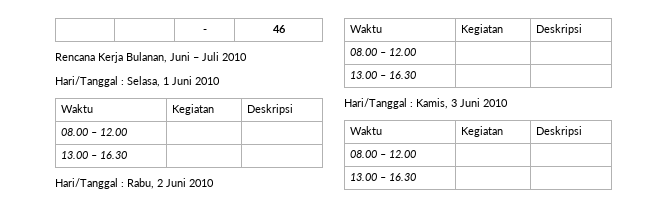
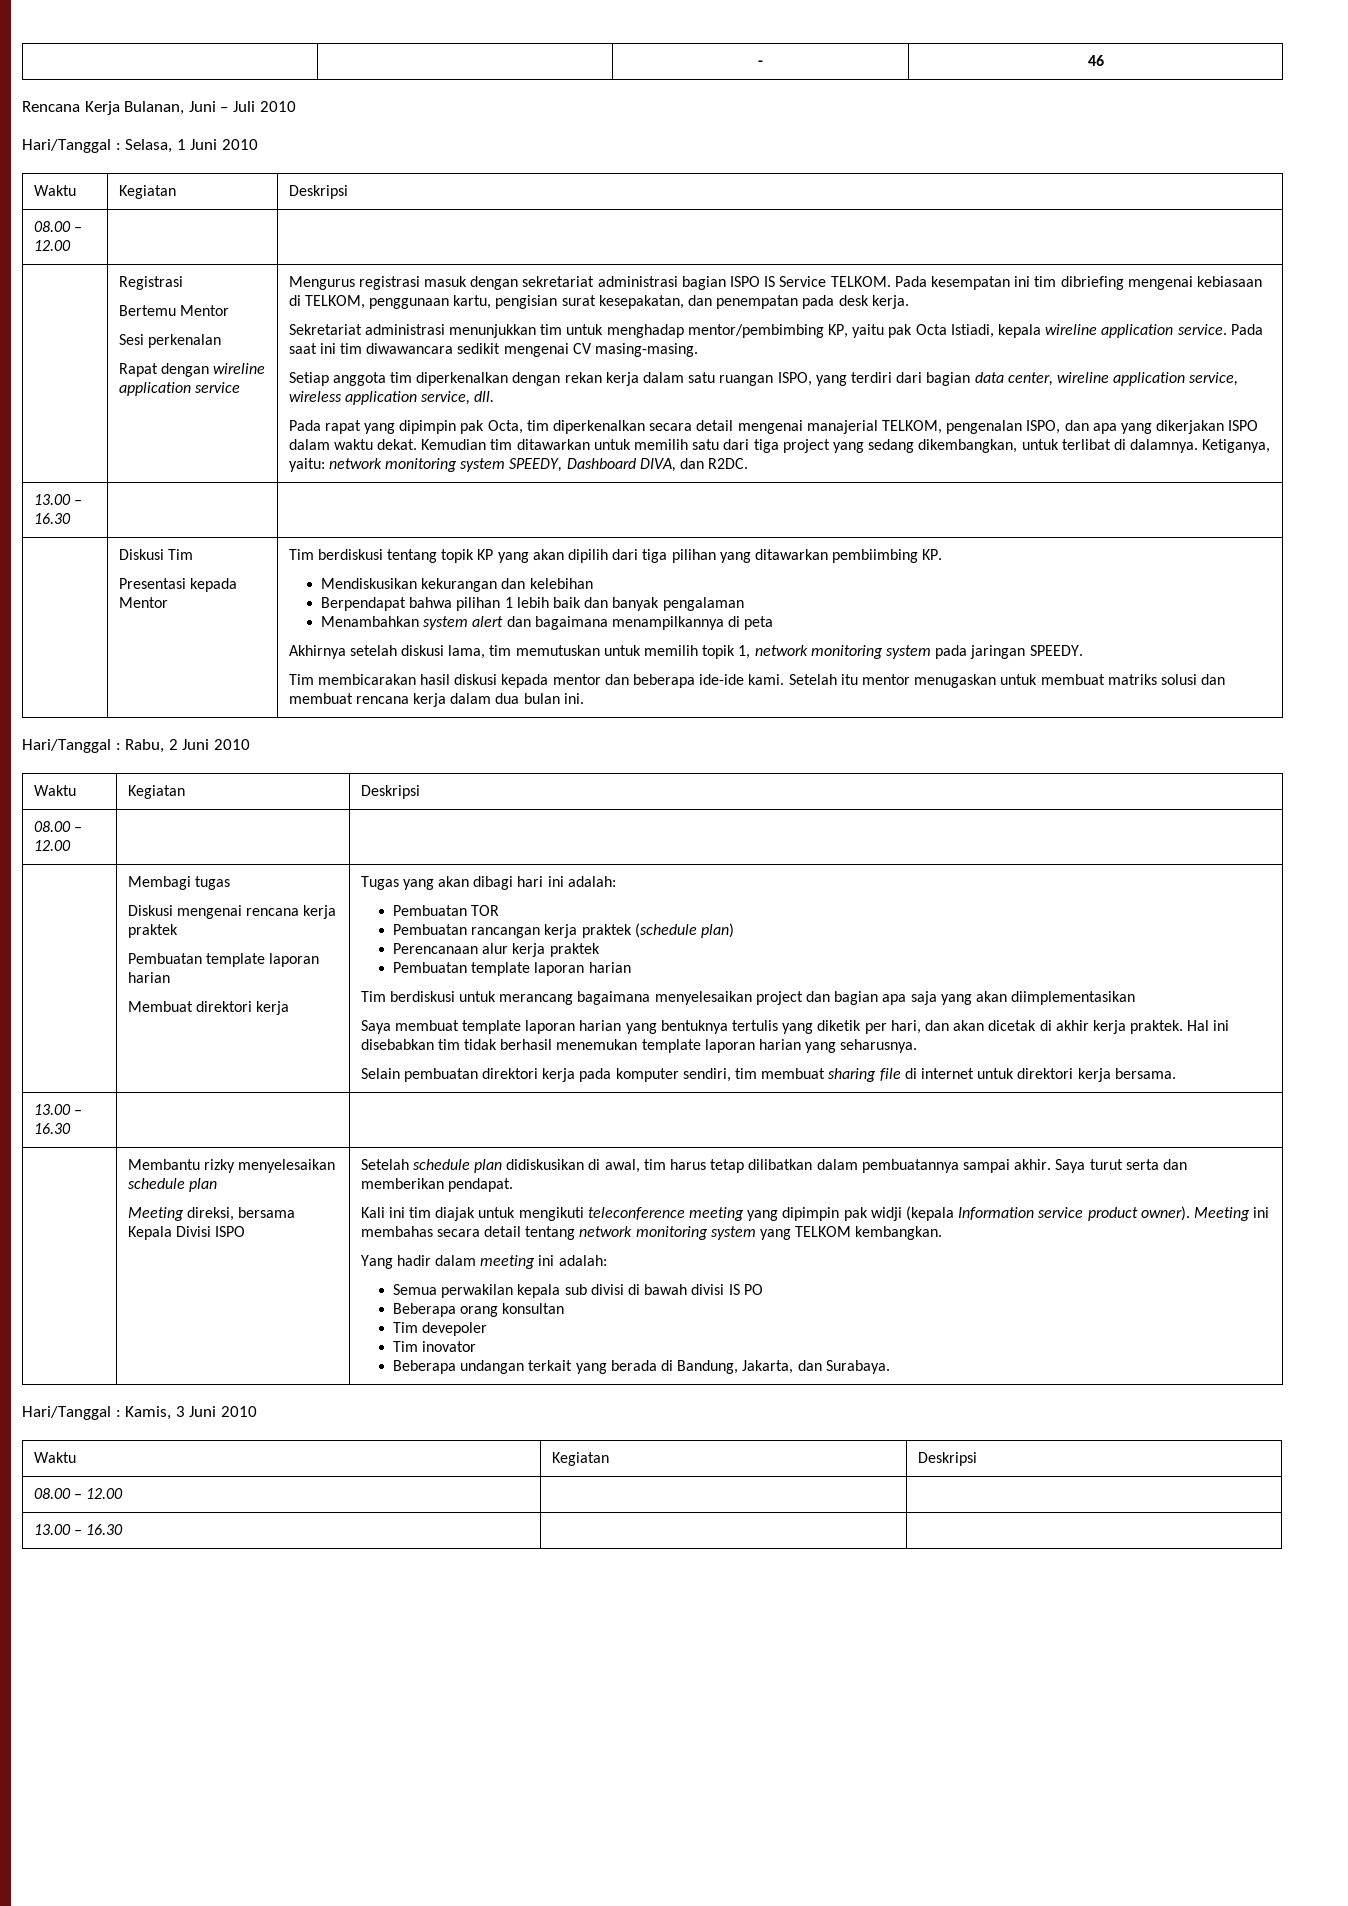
[60,151,127,159] 13.00 – 16.30 | | -> [118,276,183,290] [118,305,229,316] [118,334,221,348] [118,363,266,377] [118,382,240,396] [288,276,1262,290] [288,295,909,309] [288,324,1263,338] [288,343,699,357] [288,372,1239,386] [288,391,495,405] [288,420,1259,434] [288,439,1271,453] [288,458,749,472] [33,494,82,505] [33,513,71,524] [118,549,193,560] [118,578,237,592] [118,597,168,608] [288,549,943,563] [321,578,593,592] [321,597,744,611] [321,616,774,630] [288,645,1083,659] [288,674,1226,688] [288,693,584,707] | Registrasi // Bertemu Mentor // Sesi perkenalan // Rapat dengan wireline application service | Mengurus registrasi masuk dengan sekretariat administrasi bagian ISPO IS Service TELKOM. Pada kesempatan ini tim dibriefing mengenai kebiasaan di TELKOM, penggunaan kartu, pengisian surat kesepakatan, dan penempatan pada desk kerja. // Sekretariat administrasi menunjukkan tim untuk menghadap mentor/pembimbing KP, yaitu pak Octa Istiadi, kepala wireline application service. Pada saat ini tim diwawancara sedikit mengenai CV masing-masing. // Setiap anggota tim diperkenalkan dengan rekan kerja dalam satu ruangan ISPO, yang terdiri dari bagian data center, wireline application service, wireless application service, dll. // Pada rapat yang dipimpin pak Octa, tim diperkenalkan secara detail mengenai manajerial TELKOM, pengenalan ISPO, dan apa yang dikerjakan ISPO dalam waktu dekat. Kemudian tim ditawarkan untuk memilih satu dari tiga project yang sedang dikembangkan, untuk terlibat di dalamnya. Ketiganya, yaitu: network monitoring system SPEEDY, Dashboard DIVA, dan R2DC. // 13.00 – 16.30 | | // | Diskusi Tim // Presentasi kepada Mentor | Tim berdiskusi tentang topik KP yang akan dipilih dari tiga pilihan yang ditawarkan pembiimbing KP. // Mendiskusikan kekurangan dan kelebihan // Berpendapat bahwa pilihan 1 lebih baik dan banyak pengalaman // Menambahkan system alert dan bagaimana menampilkannya di peta // Akhirnya setelah diskusi lama, tim memutuskan untuk memilih topik 1, network monitoring system pada jaringan SPEEDY. // Tim membicarakan hasil diskusi kepada mentor dan beberapa ide-ide kami. Setelah itu mentor menugaskan untuk membuat matriks solusi dan membuat rencana kerja dalam dua bulan ini.
[349,71,416,79] 13.00 – 16.30 | | -> [127,876,230,890] [127,905,337,919] [127,924,178,938] [127,953,320,967] [127,972,170,983] [127,1001,290,1015] [360,876,616,890] [393,905,500,916] [393,923,734,938] [393,943,600,957] [393,962,631,976] [360,991,1136,1005] [360,1020,1230,1034] [360,1039,918,1053] [360,1068,1176,1082] [33,1104,82,1115] [33,1123,71,1134] [127,1159,336,1173] [127,1178,217,1192] [127,1207,296,1221] [127,1226,246,1240] [360,1159,1187,1173] [360,1178,513,1192] [360,1206,1270,1221] [360,1226,943,1240] [360,1255,607,1269] [393,1284,763,1298] [393,1303,565,1317] [393,1322,488,1336] [393,1341,477,1352] [393,1360,890,1374] | Membagi tugas // Diskusi mengenai rencana kerja praktek // Pembuatan template laporan harian // Membuat direktori kerja | Tugas yang akan dibagi hari ini adalah: // Pembuatan TOR // Pembuatan rancangan kerja praktek (schedule plan) // Perencanaan alur kerja praktek // Pembuatan template laporan harian // Tim berdiskusi untuk merancang bagaimana menyelesaikan project dan bagian apa saja yang akan diimplementasikan // Saya membuat template laporan harian yang bentuknya tertulis yang diketik per hari, dan akan dicetak di akhir kerja praktek. Hal ini disebabkan tim tidak berhasil menemukan template laporan harian yang seharusnya. // Selain pembuatan direktori kerja pada komputer sendiri, tim membuat sharing file di internet untuk direktori kerja bersama. // 13.00 – 16.30 | | // | Membantu rizky menyelesaikan schedule plan // Meeting direksi, bersama Kepala Divisi ISPO | Setelah schedule plan didiskusikan di awal, tim harus tetap dilibatkan dalam pembuatannya sampai akhir. Saya turut serta dan memberikan pendapat. // Kali ini tim diajak untuk mengikuti teleconference meeting yang dipimpin pak widji (kepala Information service product owner). Meeting ini membahas secara detail tentang network monitoring system yang TELKOM kembangkan. // Yang hadir dalam meeting ini adalah: // Semua perwakilan kepala sub divisi di bawah divisi IS PO // Beberapa orang konsultan // Tim devepoler // Tim inovator // Beberapa undangan terkait yang berada di Bandung, Jakarta, dan Surabaya.

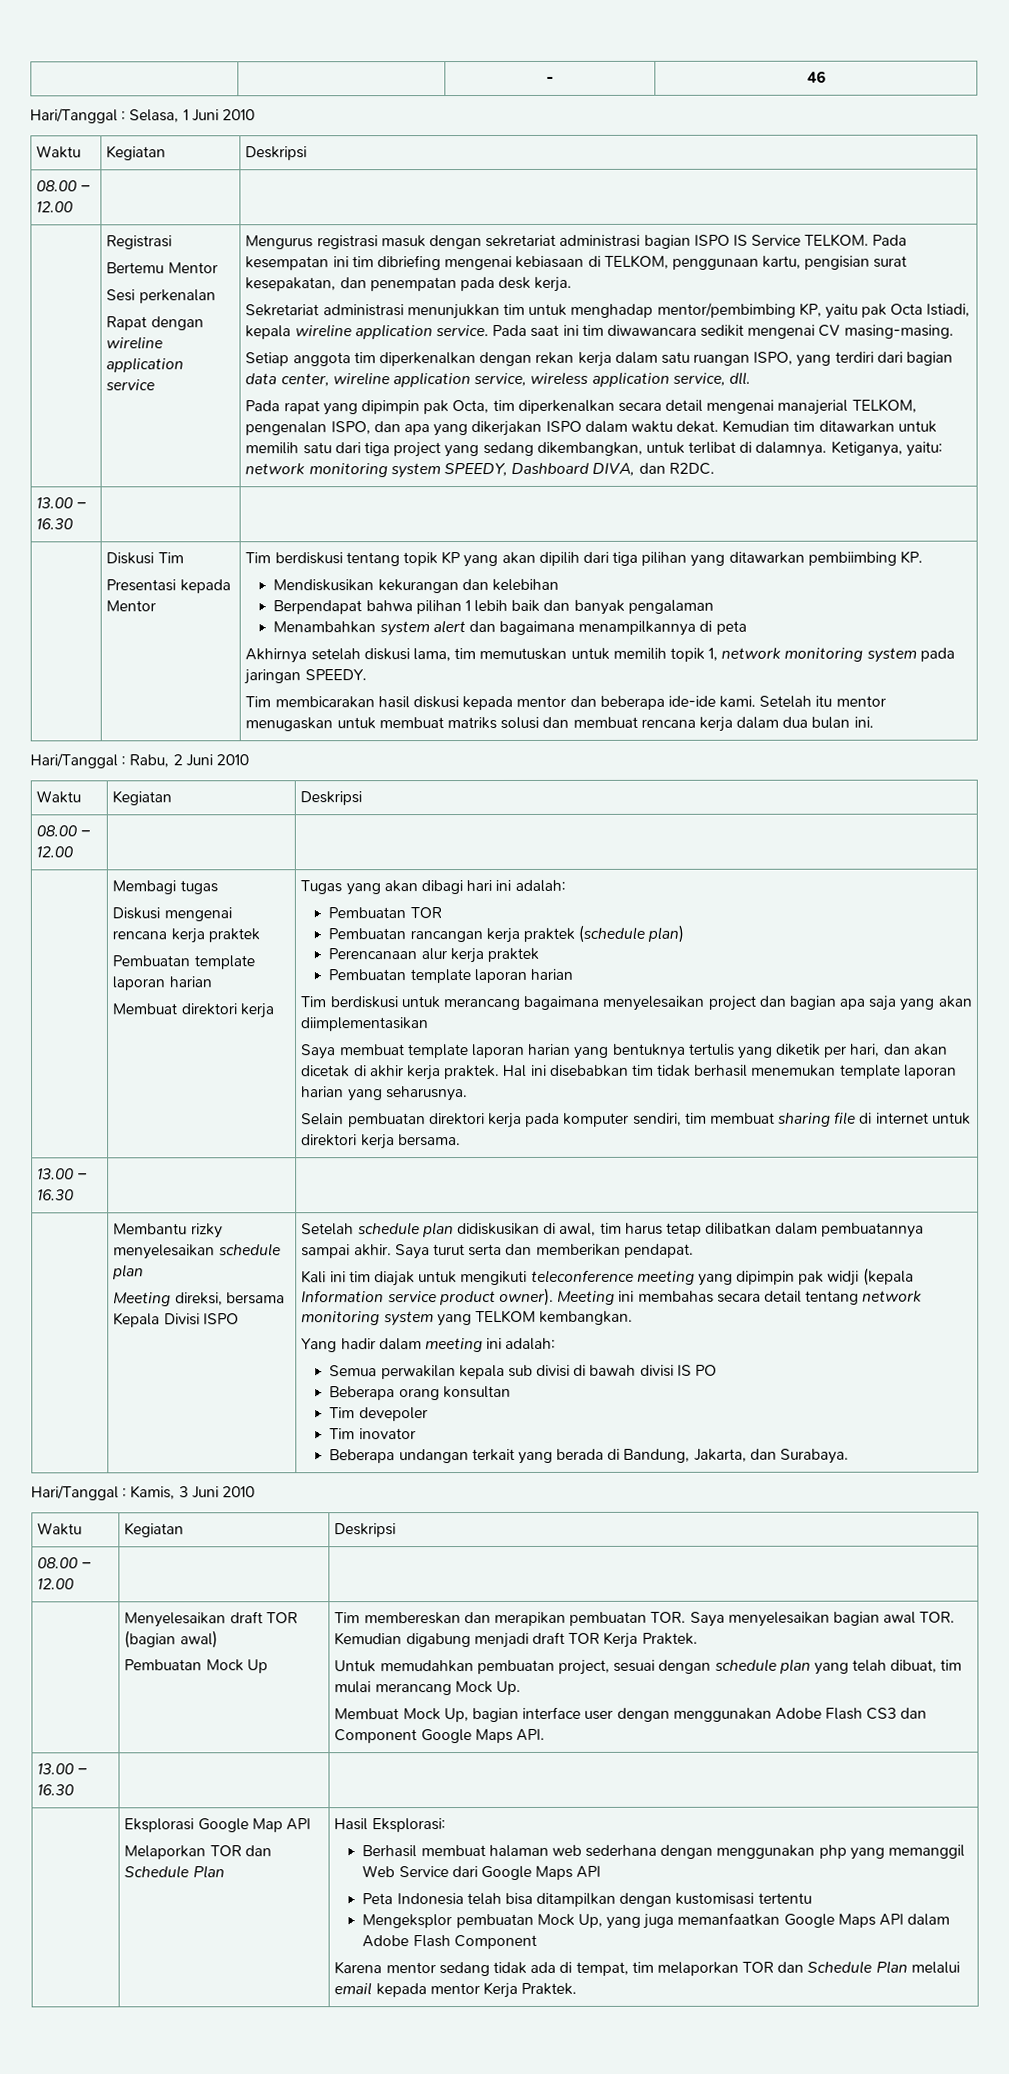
[22,101,296,115] // Rencana Kerja Bulanan, Juni – Juli 2010 -> (826, 76) none
[33,1524,124,1535] 13.00 – 16.30 | | -> [124,1611,298,1628] [124,1630,218,1649] [124,1659,268,1674] [334,1611,956,1627] [334,1631,698,1649] [334,1658,963,1675] [334,1680,521,1696] [334,1706,928,1723] [334,1728,545,1744] [37,1763,88,1775] [37,1784,75,1796] [124,1818,311,1833] [124,1845,272,1860] [124,1865,225,1879] [334,1818,446,1833] [362,1844,966,1860] [362,1865,602,1881] [362,1892,812,1907] [362,1912,951,1929] [362,1934,537,1950] [334,1960,960,1977] [334,1981,578,1999] | Menyelesaikan draft TOR (bagian awal) // Pembuatan Mock Up | Tim membereskan dan merapikan pembuatan TOR. Saya menyelesaikan bagian awal TOR. Kemudian digabung menjadi draft TOR Kerja Praktek. // Untuk memudahkan pembuatan project, sesuai dengan schedule plan yang telah dibuat, tim mulai merancang Mock Up. // Membuat Mock Up, bagian interface user dengan menggunakan Adobe Flash CS3 dan Component Google Maps API. // 13.00 – 16.30 | | // | Eksplorasi Google Map API // Melaporkan TOR dan Schedule Plan | Hasil Eksplorasi: // Berhasil membuat halaman web sederhana dengan menggunakan php yang memanggil Web Service dari Google Maps API // Peta Indonesia telah bisa ditampilkan dengan kustomisasi tertentu // Mengeksplor pembuatan Mock Up, yang juga memanfaatkan Google Maps API dalam Adobe Flash Component // Karena mentor sedang tidak ada di tempat, tim melaporkan TOR dan Schedule Plan melalui email kepada mentor Kerja Praktek.

